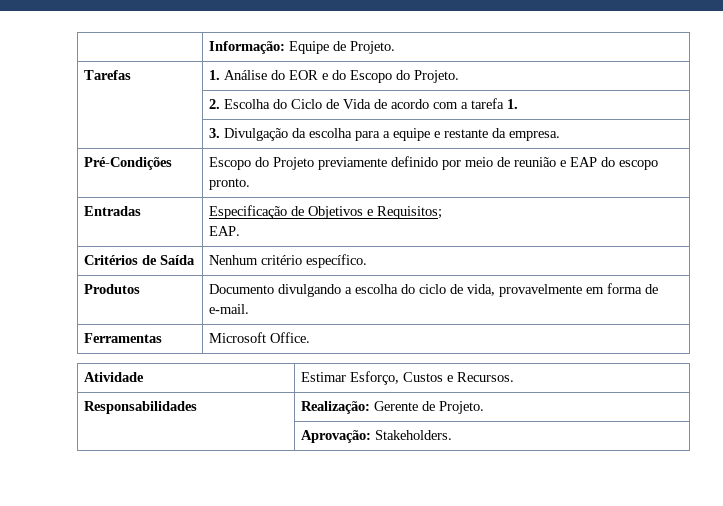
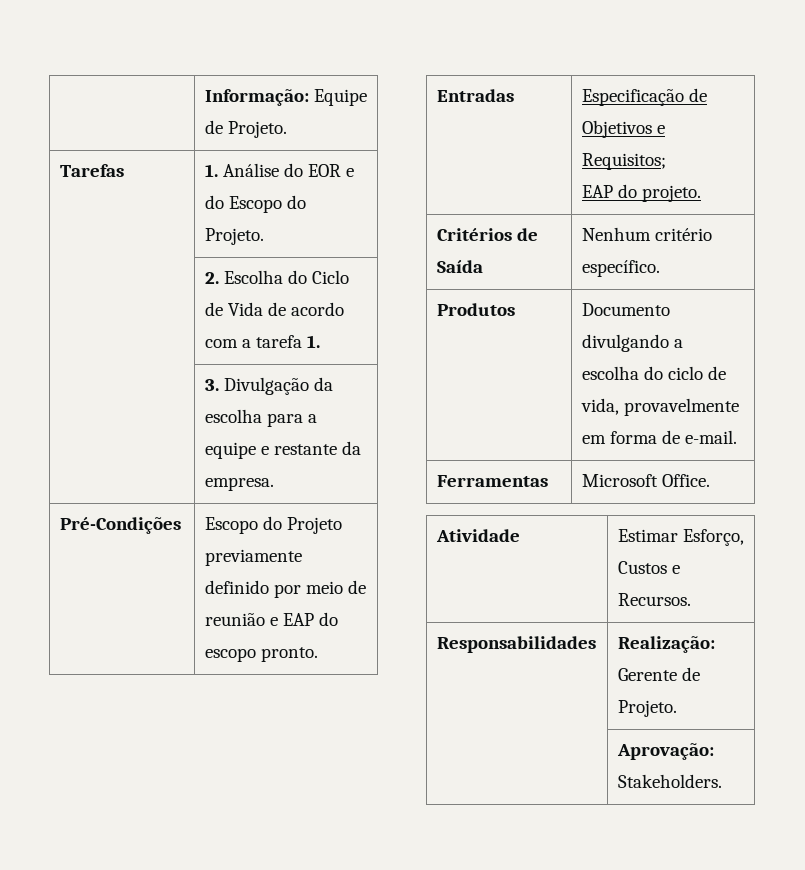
[209,226,241,236] EAP. -> [581,184,702,202] EAP do projeto.

